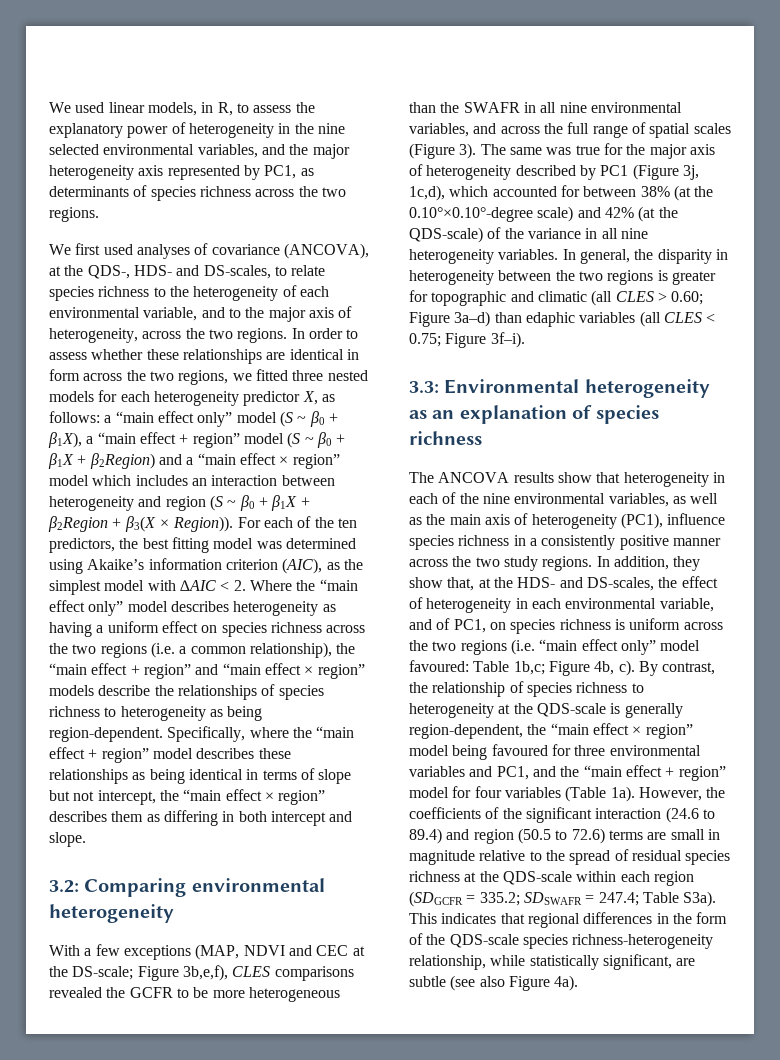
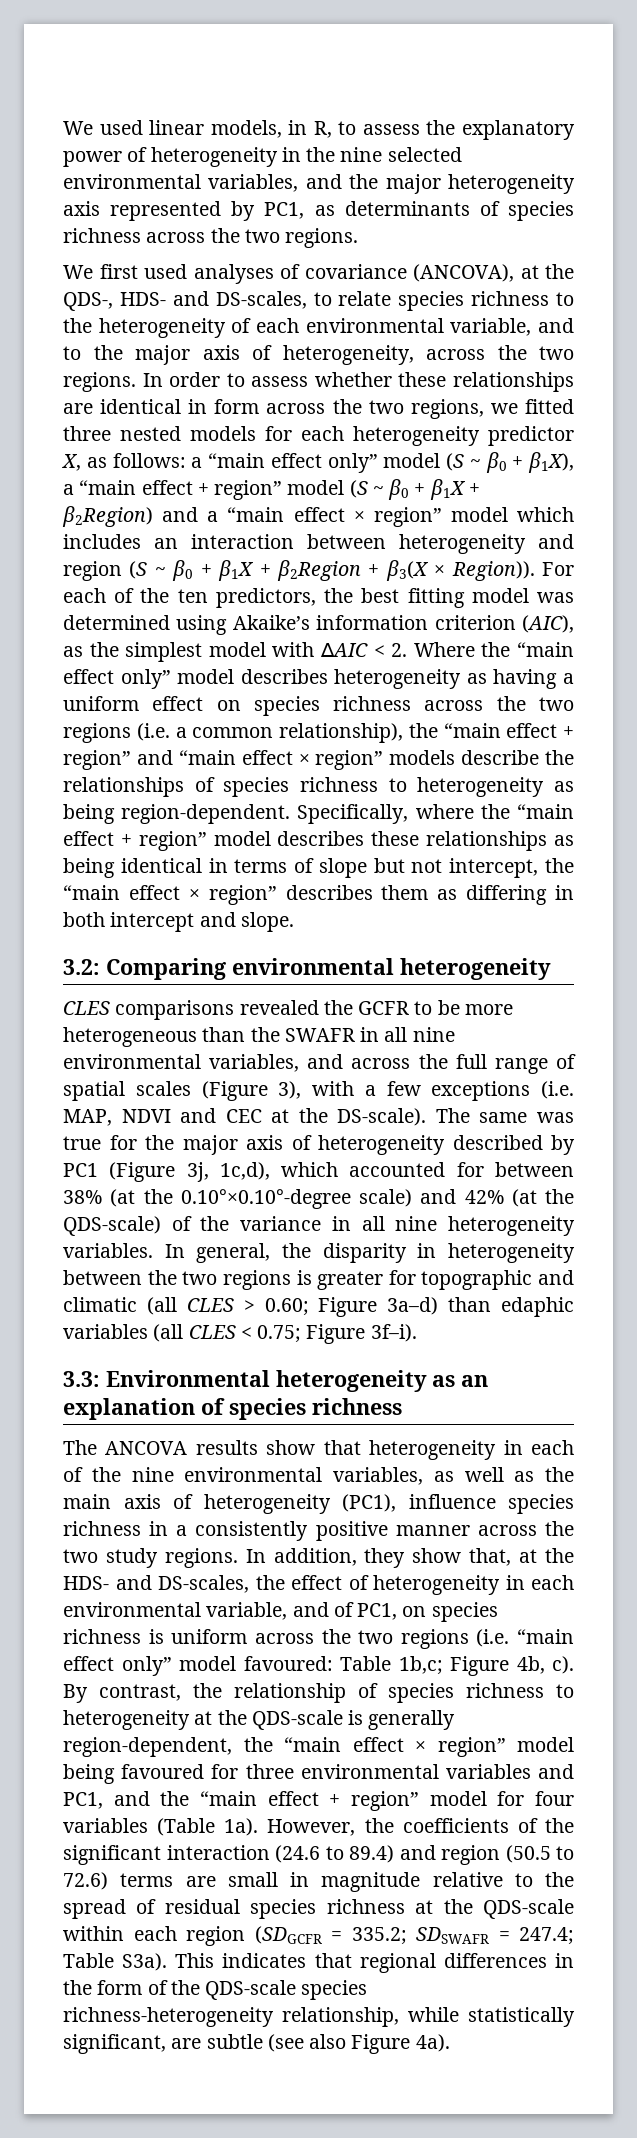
[49,944,365,960] [49,965,228,981] With a few exceptions (MAP, NDVI and CEC at the DS-scale; Figure 3b,e,f), -> (551, 969) none
[459,143,477,159] 3). -> [278,1081,574,1101] [63,1108,427,1126] 3), with a few exceptions (i.e. MAP, NDVI and CEC at the DS-scale).

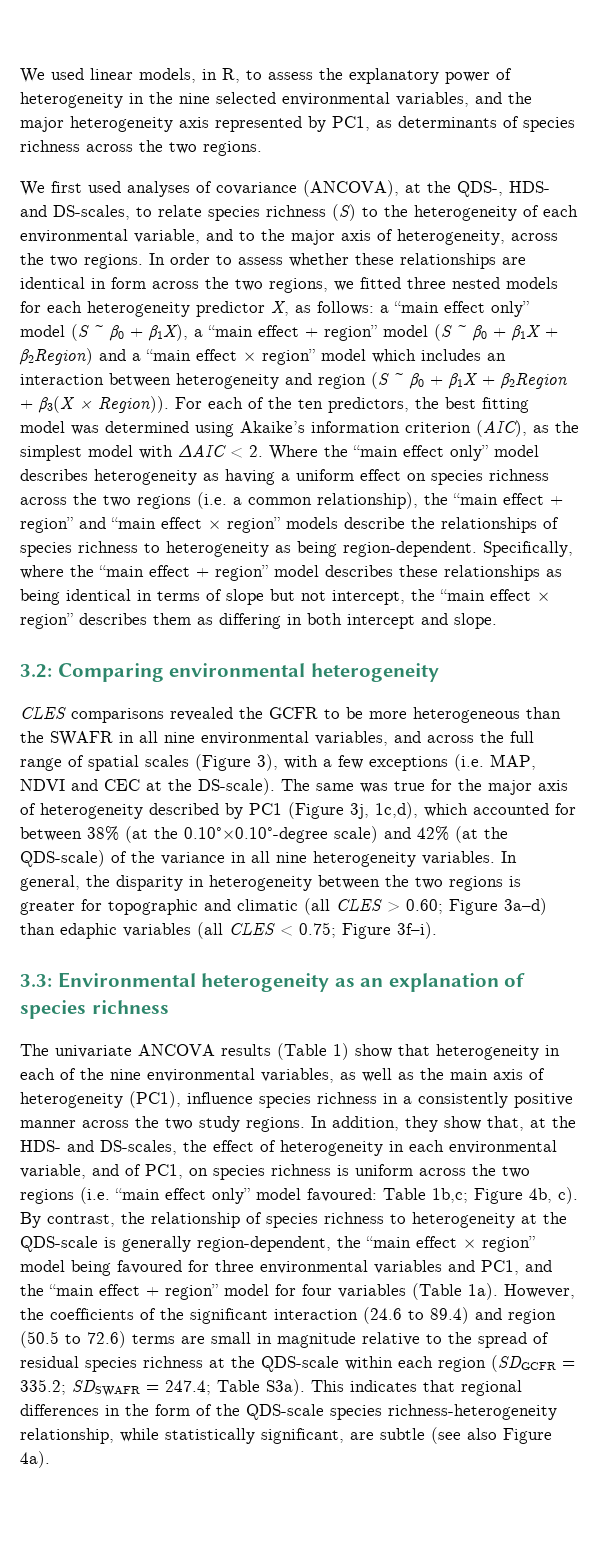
(550, 298) none -> [332,204,356,221] (S)
(97, 1447) none -> [55,1045,132,1058] univariate
(258, 1447) none -> [277,1043,349,1060] (Table 1)

